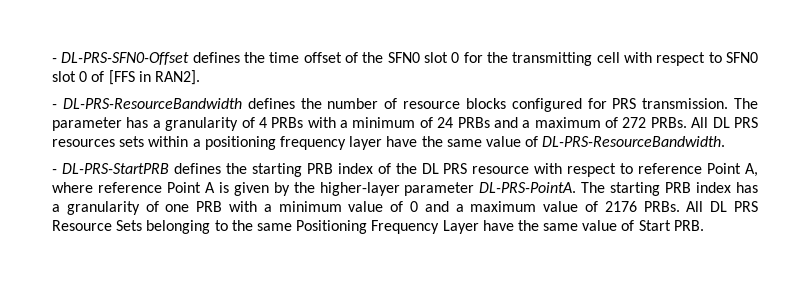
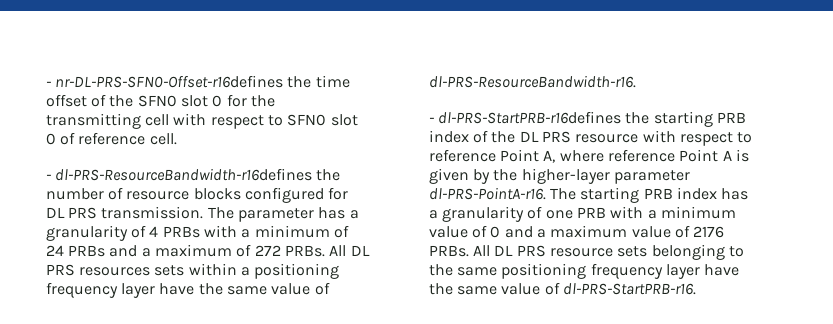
[52,52,240,65] - DL-PRS-SFN0-Offset defines -> [45,75,284,88] - nr-DL-PRS-SFN0-Offset-r16defines
[108,70,200,85] [52,98,295,109] [FFS in RAN2]. // - DL-PRS-ResourceBandwidth defines -> [78,132,177,145] [45,168,313,181] reference cell. // - dl-PRS-ResourceBandwidth-r16defines
(607, 103) none -> [45,207,65,218] DL
[542,136,726,147] [52,163,221,174] DL-PRS-ResourceBandwidth. // - DL-PRS-StartPRB defines -> [428,75,636,88] [428,111,622,124] dl-PRS-ResourceBandwidth-r16. // - dl-PRS-StartPRB-r16defines
[479,182,577,193] DL-PRS-PointA. -> [428,187,546,200] dl-PRS-PointA-r16.
[52,220,143,231] Resource Sets -> [550,246,648,257] resource sets
[296,220,704,234] Positioning Frequency Layer have the same value of Start PRB. -> [501,263,740,279] [428,282,697,295] positioning frequency layer have the same value of dl-PRS-StartPRB-r16.

